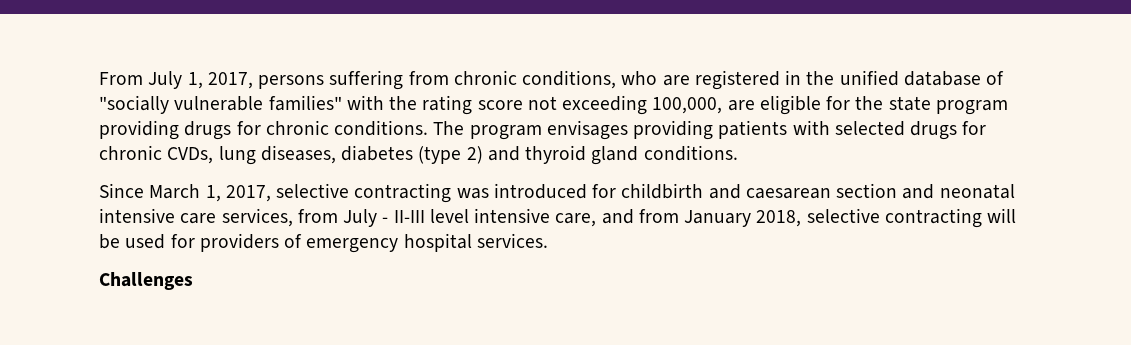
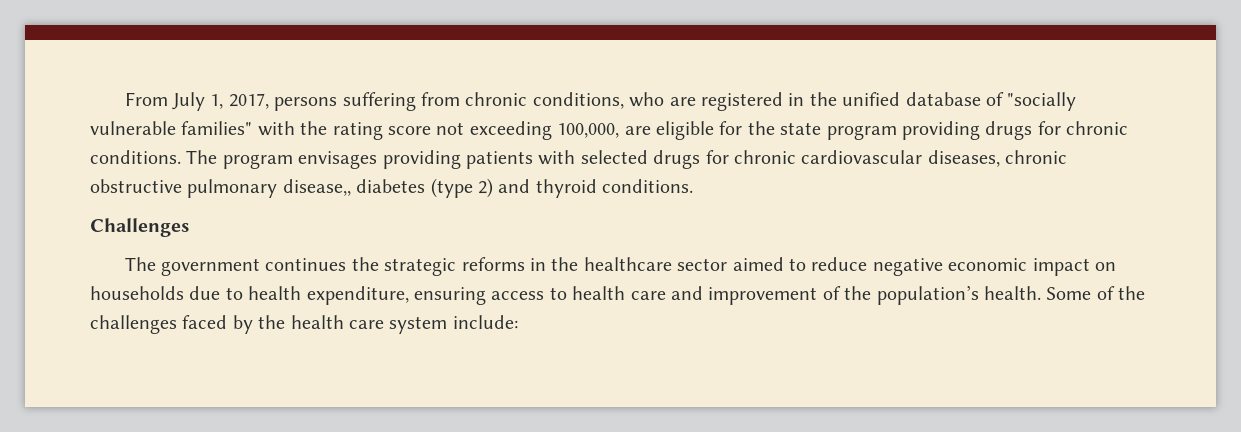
[167,145,336,165] CVDs, lung diseases, -> [801,150,1068,167] [90,179,351,198] cardiovascular diseases, chronic obstructive pulmonary disease,,
[591,146,639,165] gland -> (597, 188) none
[99,183,1015,203] [99,208,1017,228] [99,233,548,253] [99,272,193,290] Since March 1, 2017, selective contracting was introduced for childbirth and caesarean section and neonatal intensive care services, from July - II-III level intensive care, and from January 2018, selective contracting will be used for providers of emergency hospital services. // Challenges -> [90,218,189,237] [124,257,1117,276] [90,285,1146,305] [90,315,518,334] Challenges // The government continues the strategic reforms in the healthcare sector aimed to reduce negative economic impact on households due to health expenditure, ensuring access to health care and improvement of the population’s health. Some of the challenges faced by the health care system include:

